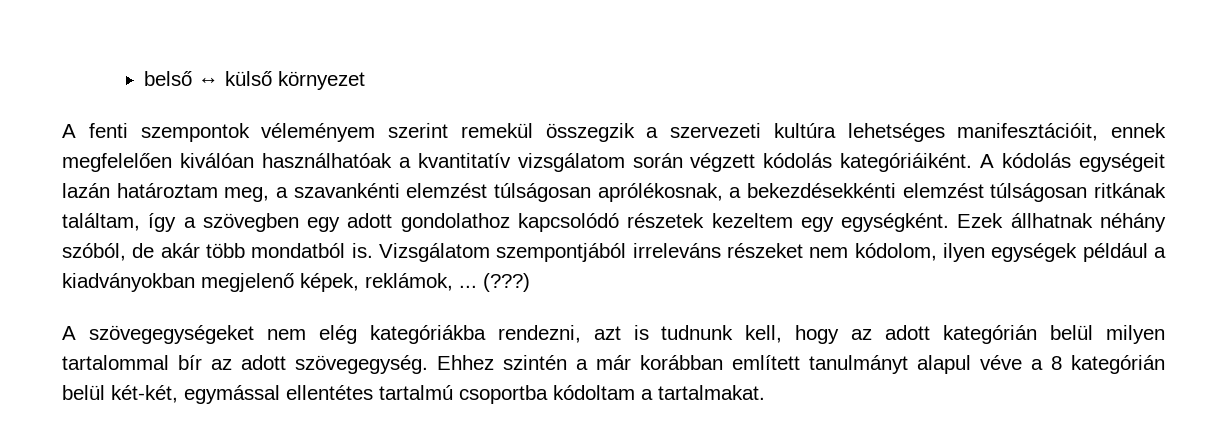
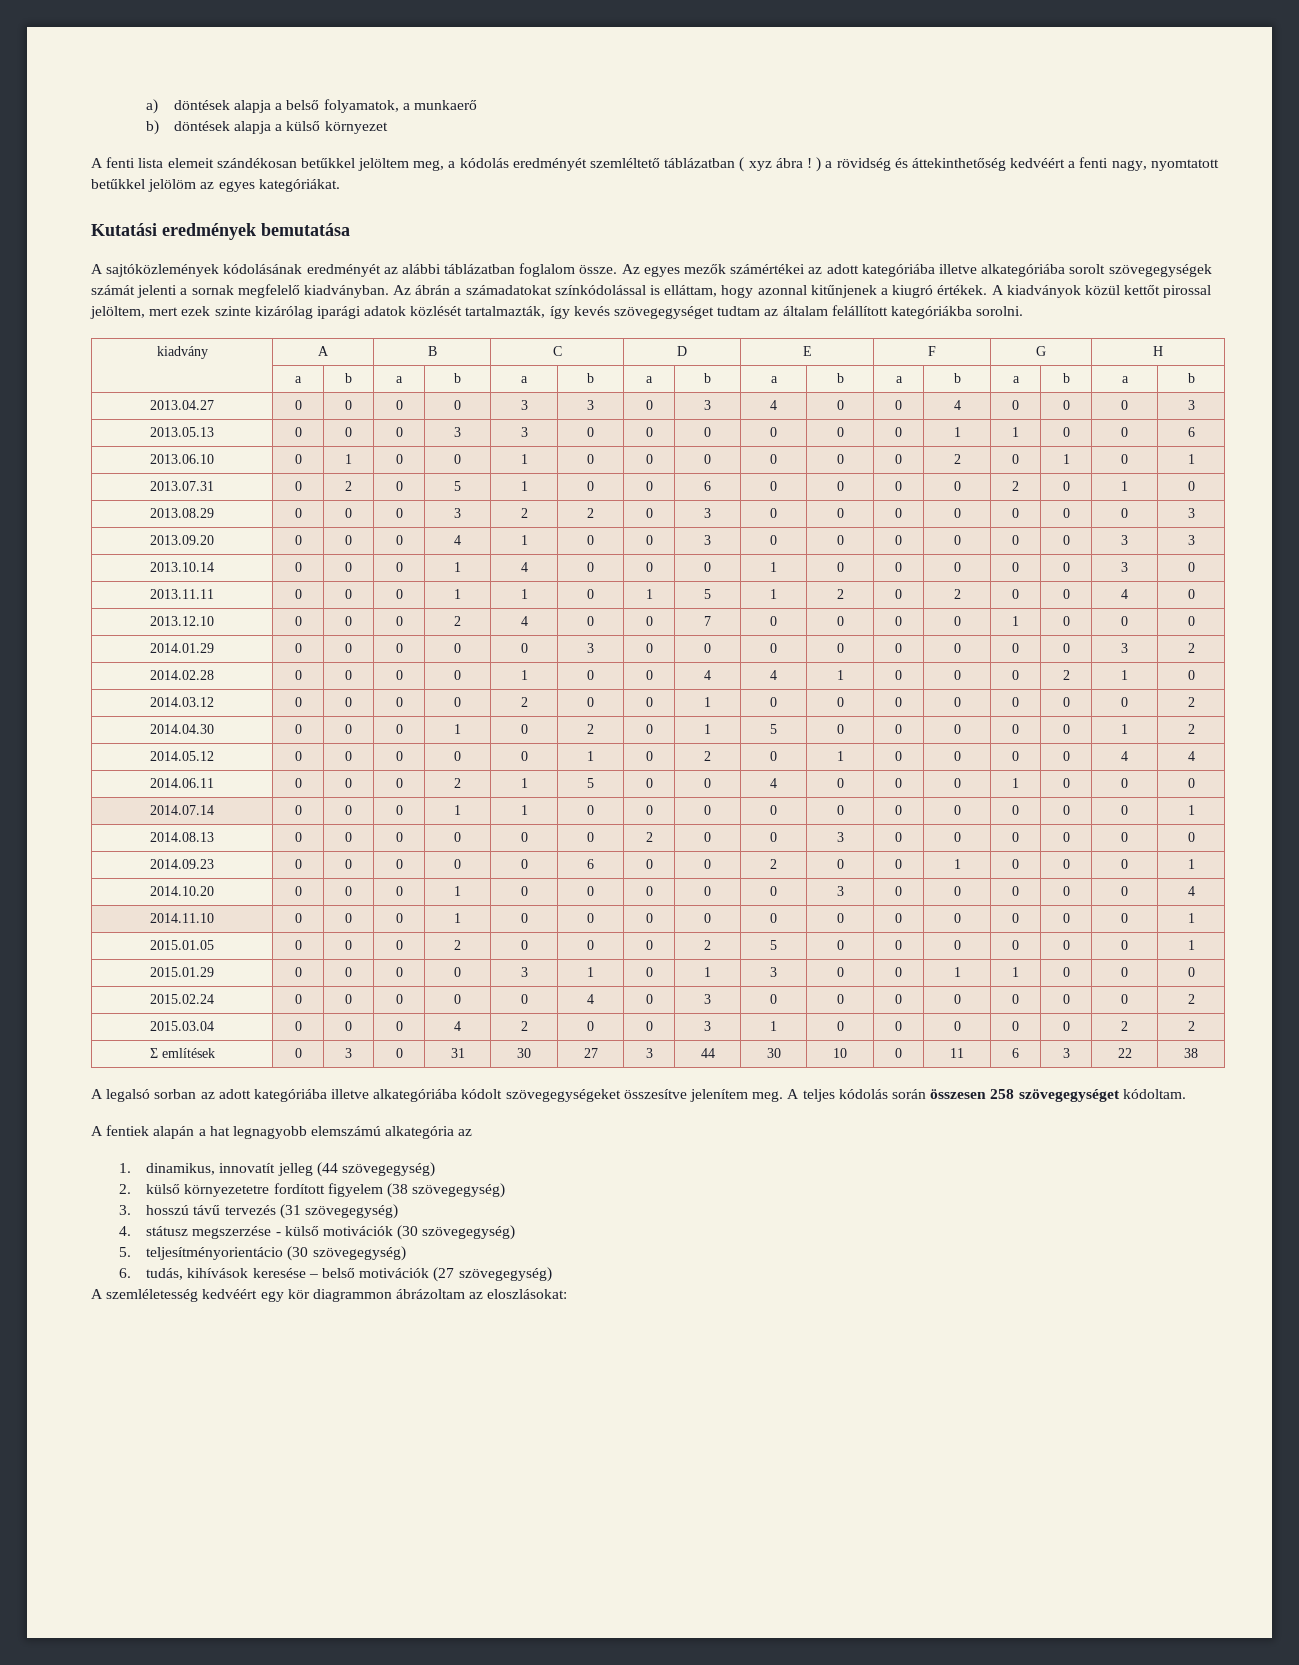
[144,71,366,90] [62,123,1166,142] [62,153,1165,172] [62,183,1166,202] [62,213,1167,232] [62,243,1167,262] [62,273,530,292] [62,325,1165,344] [62,355,1165,374] [62,385,765,404] belső ↔ külső környezet // A fenti szempontok véleményem szerint remekül összegzik a szervezeti kultúra lehetséges manifesztációit, ennek megfelelően kiválóan használhatóak a kvantitatív vizsgálatom során végzett kódolás kategóriáiként. A kódolás egységeit lazán határoztam meg, a szavankénti elemzést túlságosan aprólékosnak, a bekezdésekkénti elemzést túlságosan ritkának találtam, így a szövegben egy adott gondolathoz kapcsolódó részetek kezeltem egy egységként. Ezek állhatnak néhány szóból, de akár több mondatból is. Vizsgálatom szempontjából irreleváns részeket nem kódolom, ilyen egységek például a kiadványokban megjelenő képek, reklámok, ... (???) // A szövegegységeket nem elég kategóriákba rendezni, azt is tudnunk kell, hogy az adott kategórián belül milyen tartalommal bír az adott szövegegység. Ehhez szintén a már korábban említett tanulmányt alapul véve a 8 kategórián belül két-két, egymással ellentétes tartalmú csoportba kódoltam a tartalmakat. -> [146,99,478,114] [146,120,388,135] [91,157,1219,172] [91,179,340,192] [91,223,350,240] [91,263,1212,277] [91,284,1212,298] [90,305,1024,319] [156,346,208,359] [318,346,329,356] [427,346,437,356] [552,346,562,356] [677,346,687,356] [802,346,812,356] [928,346,936,356] [1036,346,1046,356] [1153,346,1163,356] [295,376,302,383] [345,373,352,383] [396,376,403,383] [454,373,461,383] [521,376,528,383] [587,373,594,383] [646,376,653,383] [704,373,711,383] [770,376,778,383] [836,373,844,383] [895,376,903,383] [953,373,961,383] [1012,376,1020,383] [1062,373,1070,383] [1121,376,1129,383] [1187,373,1195,383] [150,400,214,410] [294,400,302,410] [345,400,352,410] [395,400,403,410] [454,400,461,410] [520,400,528,410] [587,400,594,410] [645,400,653,410] [704,400,711,410] [770,400,777,410] [836,400,844,410] [895,400,902,410] [953,400,961,410] [1012,400,1019,410] [1062,400,1070,410] [1121,400,1128,410] [1187,400,1195,410] [150,427,214,437] [294,427,302,437] [345,427,352,437] [395,427,403,437] [454,427,461,437] [520,427,528,437] [587,427,594,437] [645,427,653,437] [704,427,711,437] [770,427,777,437] [836,427,844,437] [895,427,902,437] [953,427,961,437] [1012,427,1019,437] [1062,427,1070,437] [1121,427,1128,437] [1187,427,1195,437] [150,454,214,464] [294,454,302,464] [345,454,352,464] [395,454,403,464] [454,454,461,464] [520,454,528,464] [587,454,594,464] [645,454,653,464] [704,454,711,464] [770,454,777,464] [836,454,844,464] [895,454,902,464] [953,454,961,464] [1012,454,1019,464] [1062,454,1070,464] [1121,454,1128,464] [1187,454,1195,464] [150,481,214,491] [294,481,302,491] [345,481,352,491] [395,481,403,491] [454,481,461,491] [520,481,528,491] [587,481,594,491] [645,481,653,491] [704,481,711,491] [770,481,777,491] [836,481,844,491] [895,481,902,491] [953,481,961,491] [1012,481,1019,491] [1062,481,1070,491] [1121,481,1128,491] [1187,481,1195,491] [150,508,214,518] [294,508,302,518] [345,508,352,518] [395,508,403,518] [454,508,461,518] [520,508,528,518] [587,508,594,518] [645,508,653,518] [704,508,711,518] [770,508,777,518] [836,508,844,518] [895,508,902,518] [953,508,961,518] [1012,508,1019,518] [1062,508,1070,518] [1121,508,1128,518] [1187,508,1195,518] [150,535,214,545] [294,535,302,545] [345,535,352,545] [395,535,403,545] [454,535,461,545] [520,535,528,545] [587,535,594,545] [645,535,653,545] [704,535,711,545] [770,535,777,545] [836,535,844,545] [895,535,902,545] [953,535,961,545] [1012,535,1019,545] [1062,535,1070,545] [1121,535,1128,545] [1187,535,1195,545] [150,562,214,572] [294,562,302,572] [345,562,352,572] [395,562,403,572] [454,562,461,572] [520,562,528,572] [587,562,594,572] [645,562,653,572] [704,562,711,572] [770,562,777,572] [836,562,844,572] [895,562,902,572] [953,562,961,572] [1012,562,1019,572] [1062,562,1070,572] [1121,562,1128,572] [1187,562,1195,572] [150,589,214,599] [294,589,302,599] [345,589,352,599] [395,589,403,599] [454,589,461,599] [520,589,528,599] [587,589,594,599] [645,589,653,599] [704,589,711,599] [770,589,777,599] [836,589,844,599] [895,589,902,599] [953,589,961,599] [1012,589,1019,599] [1062,589,1070,599] [1121,589,1128,599] [1187,589,1195,599] [150,616,214,626] [294,616,302,626] [345,616,352,626] [395,616,403,626] [454,616,461,626] [520,616,528,626] [587,616,594,626] [645,616,653,626] [704,616,711,626] [770,616,777,626] [836,616,844,626] [895,616,902,626] [953,616,961,626] [1012,616,1019,626] [1062,616,1070,626] [1121,616,1128,626] [1187,616,1195,626] [150,643,214,653] [294,643,302,653] [345,643,352,653] [395,643,403,653] [454,643,461,653] [520,643,528,653] [587,643,594,653] [645,643,653,653] [704,643,711,653] [770,643,777,653] [836,643,844,653] [895,643,902,653] [953,643,961,653] [1012,643,1019,653] [1062,643,1070,653] [1121,643,1128,653] [1187,643,1195,653] [150,670,214,680] [294,670,302,680] [345,670,352,680] [395,670,403,680] [454,670,461,680] [520,670,528,680] [587,670,594,680] [645,670,653,680] [704,670,711,680] [770,670,777,680] [836,670,844,680] [895,670,902,680] [953,670,961,680] [1012,670,1019,680] [1062,670,1070,680] [1121,670,1128,680] [1187,670,1195,680] [150,697,214,707] [294,697,302,707] [345,697,352,707] [395,697,403,707] [454,697,461,707] [520,697,528,707] [587,697,594,707] [645,697,653,707] [704,697,711,707] [770,697,777,707] [836,697,844,707] [895,697,902,707] [953,697,961,707] [1012,697,1019,707] [1062,697,1070,707] [1121,697,1128,707] [1187,697,1195,707] [150,724,214,734] [294,724,302,734] [345,724,352,734] [395,724,403,734] [454,724,461,734] [520,724,528,734] [587,724,594,734] [645,724,653,734] [704,724,711,734] [770,724,777,734] [836,724,844,734] [895,724,902,734] [953,724,961,734] [1012,724,1019,734] [1062,724,1070,734] [1121,724,1128,734] [1187,724,1195,734] [150,751,214,761] [294,751,302,761] [345,751,352,761] [395,751,403,761] [454,751,461,761] [520,751,528,761] [587,751,594,761] [645,751,653,761] [704,751,711,761] [770,751,777,761] [836,751,844,761] [895,751,902,761] [953,751,961,761] [1012,751,1019,761] [1062,751,1070,761] [1121,751,1128,761] [1187,751,1195,761] [150,778,214,788] [294,778,302,788] [345,778,352,788] [395,778,403,788] [454,778,461,788] [520,778,528,788] [587,778,594,788] [645,778,653,788] [704,778,711,788] [770,778,777,788] [836,778,844,788] [895,778,902,788] [953,778,961,788] [1012,778,1019,788] [1062,778,1070,788] [1121,778,1128,788] [1187,778,1195,788] [150,805,214,815] [294,805,302,815] [345,805,352,815] [395,805,403,815] [454,805,461,815] [520,805,528,815] [587,805,594,815] [645,805,653,815] [704,805,711,815] [770,805,777,815] [836,805,844,815] [895,805,902,815] [953,805,961,815] [1012,805,1019,815] [1062,805,1070,815] [1121,805,1128,815] [1187,805,1195,815] [150,832,214,842] [294,832,302,842] [345,832,352,842] [395,832,403,842] [454,832,461,842] [520,832,528,842] [587,832,594,842] [645,832,653,842] [704,832,711,842] [770,832,777,842] [836,832,844,842] [895,832,902,842] [953,832,961,842] [1012,832,1019,842] [1062,832,1070,842] [1121,832,1128,842] [1187,832,1195,842] [150,859,214,869] [294,859,302,869] [345,859,352,869] [395,859,403,869] [454,859,461,869] [520,859,528,869] [587,859,594,869] [645,859,653,869] [704,859,711,869] [770,859,777,869] [836,859,844,869] [895,859,902,869] [953,859,961,869] [1012,859,1019,869] [1062,859,1070,869] [1121,859,1128,869] [1187,859,1195,869] [150,886,214,896] [294,886,302,896] [345,886,352,896] [395,886,403,896] [454,886,461,896] [520,886,528,896] [587,886,594,896] [645,886,653,896] [704,886,711,896] [770,886,777,896] [836,886,844,896] [895,886,902,896] [953,886,961,896] [1012,886,1019,896] [1062,886,1070,896] [1121,886,1128,896] [1187,886,1195,896] [150,913,214,923] [294,913,302,923] [345,913,352,923] [395,913,403,923] [454,913,461,923] [520,913,528,923] [587,913,594,923] [645,913,653,923] [704,913,711,923] [770,913,777,923] [836,913,844,923] [895,913,902,923] [953,913,961,923] [1012,913,1019,923] [1062,913,1070,923] [1121,913,1128,923] [1187,913,1195,923] [150,940,214,950] [294,940,302,950] [345,940,352,950] [395,940,403,950] [454,940,461,950] [520,940,528,950] [587,940,594,950] [645,940,653,950] [704,940,711,950] [770,940,777,950] [836,940,844,950] [895,940,902,950] [953,940,961,950] [1012,940,1019,950] [1062,940,1070,950] [1121,940,1128,950] [1187,940,1195,950] [150,967,214,977] [294,967,302,977] [345,967,352,977] [395,967,403,977] [454,967,461,977] [520,967,528,977] [587,967,594,977] [645,967,653,977] [704,967,711,977] [770,967,777,977] [836,967,844,977] [895,967,902,977] [953,967,961,977] [1012,967,1019,977] [1062,967,1070,977] [1121,967,1128,977] [1187,967,1195,977] [150,994,214,1004] [294,994,302,1004] [345,994,352,1004] [395,994,403,1004] [454,994,461,1004] [520,994,528,1004] [587,994,594,1004] [645,994,653,1004] [704,994,711,1004] [770,994,777,1004] [836,994,844,1004] [895,994,902,1004] [953,994,961,1004] [1012,994,1019,1004] [1062,994,1070,1004] [1121,994,1128,1004] [1187,994,1195,1004] [150,1021,214,1031] [294,1021,302,1031] [345,1021,352,1031] [395,1021,403,1031] [454,1021,461,1031] [520,1021,528,1031] [587,1021,594,1031] [645,1021,653,1031] [704,1021,711,1031] [770,1021,777,1031] [836,1021,844,1031] [895,1021,902,1031] [953,1021,961,1031] [1012,1021,1019,1031] [1062,1021,1070,1031] [1121,1021,1128,1031] [1187,1021,1195,1031] [149,1048,215,1058] [294,1048,302,1058] [345,1048,352,1058] [395,1048,403,1058] [450,1048,465,1058] [517,1048,531,1058] [583,1048,598,1058] [645,1048,653,1058] [700,1048,715,1058] [766,1048,781,1058] [833,1048,847,1058] [895,1048,902,1058] [950,1048,964,1058] [1012,1048,1019,1058] [1062,1048,1070,1058] [1117,1048,1132,1058] [1184,1048,1198,1058] [91,1089,1186,1102] [91,1125,473,1139] [118,1162,436,1177] [118,1183,506,1198] [118,1204,399,1219] [118,1225,516,1240] [118,1246,406,1261] [118,1267,552,1282] [91,1289,568,1302] a) döntések alapja a belső folyamatok, a munkaerő // b) döntések alapja a külső környezet // A fenti lista elemeit szándékosan betűkkel jelöltem meg, a kódolás eredményét szemléltető táblázatban ( xyz ábra ! ) a rövidség és áttekinthetőség kedvéért a fenti nagy, nyomtatott betűkkel jelölöm az egyes kategóriákat. // Kutatási eredmények bemutatása // A sajtóközlemények kódolásának eredményét az alábbi táblázatban foglalom össze. Az egyes mezők számértékei az adott kategóriába illetve alkategóriába sorolt szövegegységek számát jelenti a sornak megfelelő kiadványban. Az ábrán a számadatokat színkódolással is elláttam, hogy azonnal kitűnjenek a kiugró értékek. A kiadványok közül kettőt pirossal jelöltem, mert ezek szinte kizárólag iparági adatok közlését tartalmazták, így kevés szövegegységet tudtam az általam felállított kategóriákba sorolni. // kiadvány | A | B | C | D | E | F | G | H // | a | b | a | b | a | b | a | b | a | b | a | b | a | b | a | b // 2013.04.27 | 0 | 0 | 0 | 0 | 3 | 3 | 0 | 3 | 4 | 0 | 0 | 4 | 0 | 0 | 0 | 3 // 2013.05.13 | 0 | 0 | 0 | 3 | 3 | 0 | 0 | 0 | 0 | 0 | 0 | 1 | 1 | 0 | 0 | 6 // 2013.06.10 | 0 | 1 | 0 | 0 | 1 | 0 | 0 | 0 | 0 | 0 | 0 | 2 | 0 | 1 | 0 | 1 // 2013.07.31 | 0 | 2 | 0 | 5 | 1 | 0 | 0 | 6 | 0 | 0 | 0 | 0 | 2 | 0 | 1 | 0 // 2013.08.29 | 0 | 0 | 0 | 3 | 2 | 2 | 0 | 3 | 0 | 0 | 0 | 0 | 0 | 0 | 0 | 3 // 2013.09.20 | 0 | 0 | 0 | 4 | 1 | 0 | 0 | 3 | 0 | 0 | 0 | 0 | 0 | 0 | 3 | 3 // 2013.10.14 | 0 | 0 | 0 | 1 | 4 | 0 | 0 | 0 | 1 | 0 | 0 | 0 | 0 | 0 | 3 | 0 // 2013.11.11 | 0 | 0 | 0 | 1 | 1 | 0 | 1 | 5 | 1 | 2 | 0 | 2 | 0 | 0 | 4 | 0 // 2013.12.10 | 0 | 0 | 0 | 2 | 4 | 0 | 0 | 7 | 0 | 0 | 0 | 0 | 1 | 0 | 0 | 0 // 2014.01.29 | 0 | 0 | 0 | 0 | 0 | 3 | 0 | 0 | 0 | 0 | 0 | 0 | 0 | 0 | 3 | 2 // 2014.02.28 | 0 | 0 | 0 | 0 | 1 | 0 | 0 | 4 | 4 | 1 | 0 | 0 | 0 | 2 | 1 | 0 // 2014.03.12 | 0 | 0 | 0 | 0 | 2 | 0 | 0 | 1 | 0 | 0 | 0 | 0 | 0 | 0 | 0 | 2 // 2014.04.30 | 0 | 0 | 0 | 1 | 0 | 2 | 0 | 1 | 5 | 0 | 0 | 0 | 0 | 0 | 1 | 2 // 2014.05.12 | 0 | 0 | 0 | 0 | 0 | 1 | 0 | 2 | 0 | 1 | 0 | 0 | 0 | 0 | 4 | 4 // 2014.06.11 | 0 | 0 | 0 | 2 | 1 | 5 | 0 | 0 | 4 | 0 | 0 | 0 | 1 | 0 | 0 | 0 // 2014.07.14 | 0 | 0 | 0 | 1 | 1 | 0 | 0 | 0 | 0 | 0 | 0 | 0 | 0 | 0 | 0 | 1 // 2014.08.13 | 0 | 0 | 0 | 0 | 0 | 0 | 2 | 0 | 0 | 3 | 0 | 0 | 0 | 0 | 0 | 0 // 2014.09.23 | 0 | 0 | 0 | 0 | 0 | 6 | 0 | 0 | 2 | 0 | 0 | 1 | 0 | 0 | 0 | 1 // 2014.10.20 | 0 | 0 | 0 | 1 | 0 | 0 | 0 | 0 | 0 | 3 | 0 | 0 | 0 | 0 | 0 | 4 // 2014.11.10 | 0 | 0 | 0 | 1 | 0 | 0 | 0 | 0 | 0 | 0 | 0 | 0 | 0 | 0 | 0 | 1 // 2015.01.05 | 0 | 0 | 0 | 2 | 0 | 0 | 0 | 2 | 5 | 0 | 0 | 0 | 0 | 0 | 0 | 1 // 2015.01.29 | 0 | 0 | 0 | 0 | 3 | 1 | 0 | 1 | 3 | 0 | 0 | 1 | 1 | 0 | 0 | 0 // 2015.02.24 | 0 | 0 | 0 | 0 | 0 | 4 | 0 | 3 | 0 | 0 | 0 | 0 | 0 | 0 | 0 | 2 // 2015.03.04 | 0 | 0 | 0 | 4 | 2 | 0 | 0 | 3 | 1 | 0 | 0 | 0 | 0 | 0 | 2 | 2 // Σ említések | 0 | 3 | 0 | 31 | 30 | 27 | 3 | 44 | 30 | 10 | 0 | 11 | 6 | 3 | 22 | 38 // A legalsó sorban az adott kategóriába illetve alkategóriába kódolt szövegegységeket összesítve jelenítem meg. A teljes kódolás során összesen 258 szövegegységet kódoltam. // A fentiek alapán a hat legnagyobb elemszámú alkategória az // 1. dinamikus, innovatít jelleg (44 szövegegység) // 2. külső környezetetre fordított figyelem (38 szövegegység) // 3. hosszú távű tervezés (31 szövegegység) // 4. státusz megszerzése - külső motivációk (30 szövegegység) // 5. teljesítményorientácio (30 szövegegység) // 6. tudás, kihívások keresése – belső motivációk (27 szövegegység) // A szemléletesség kedvéért egy kör diagrammon ábrázoltam az eloszlásokat:

